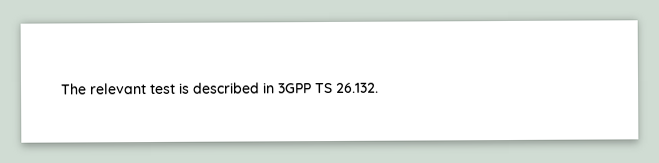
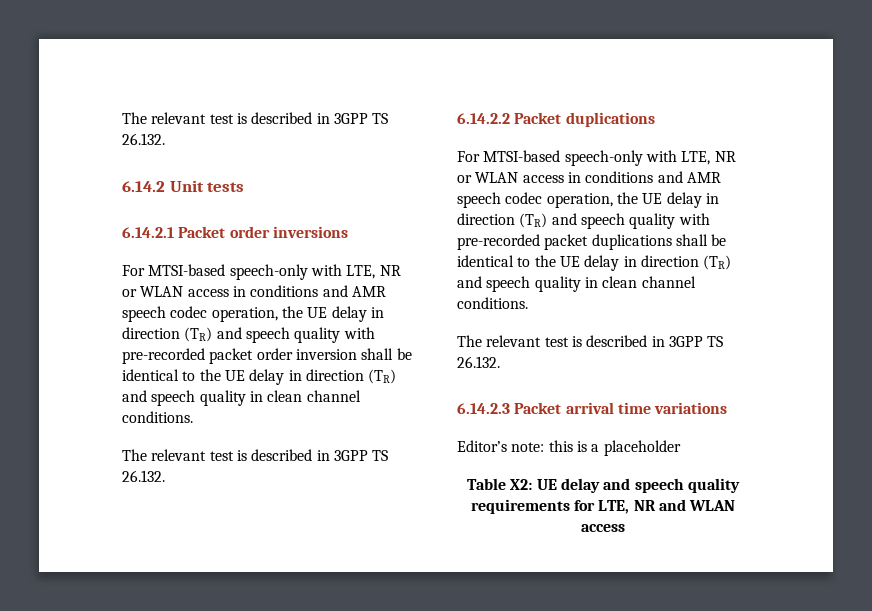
[61,82,379,95] The relevant test is described in 3GPP TS 26.132. -> [122,112,389,124] [122,133,165,145] [122,180,245,192] [122,226,348,238] [122,264,401,280] [122,285,386,297] [122,306,384,322] [122,327,375,343] [122,348,412,364] [122,369,397,385] [122,390,361,406] [122,411,193,423] [122,449,389,461] [122,470,165,482] [457,112,655,127] [457,150,736,166] [457,171,721,183] [457,192,719,208] [457,213,710,229] [457,234,727,250] [457,255,732,271] [457,276,696,292] [457,297,528,309] [457,335,724,347] [457,356,500,368] [457,402,728,414] [457,440,681,456] [467,478,740,493] [470,499,736,514] [581,524,625,532] The relevant test is described in 3GPP TS 26.132. // 6.14.2 Unit tests // 6.14.2.1 Packet order inversions // For MTSI-based speech-only with LTE, NR or WLAN access in conditions and AMR speech codec operation, the UE delay in direction (TR) and speech quality with pre-recorded packet order inversion shall be identical to the UE delay in direction (TR) and speech quality in clean channel conditions. // The relevant test is described in 3GPP TS 26.132. // 6.14.2.2 Packet duplications // For MTSI-based speech-only with LTE, NR or WLAN access in conditions and AMR speech codec operation, the UE delay in direction (TR) and speech quality with pre-recorded packet duplications shall be identical to the UE delay in direction (TR) and speech quality in clean channel conditions. // The relevant test is described in 3GPP TS 26.132. // 6.14.2.3 Packet arrival time variations // Editor’s note: this is a placeholder // Table X2: UE delay and speech quality requirements for LTE, NR and WLAN access

